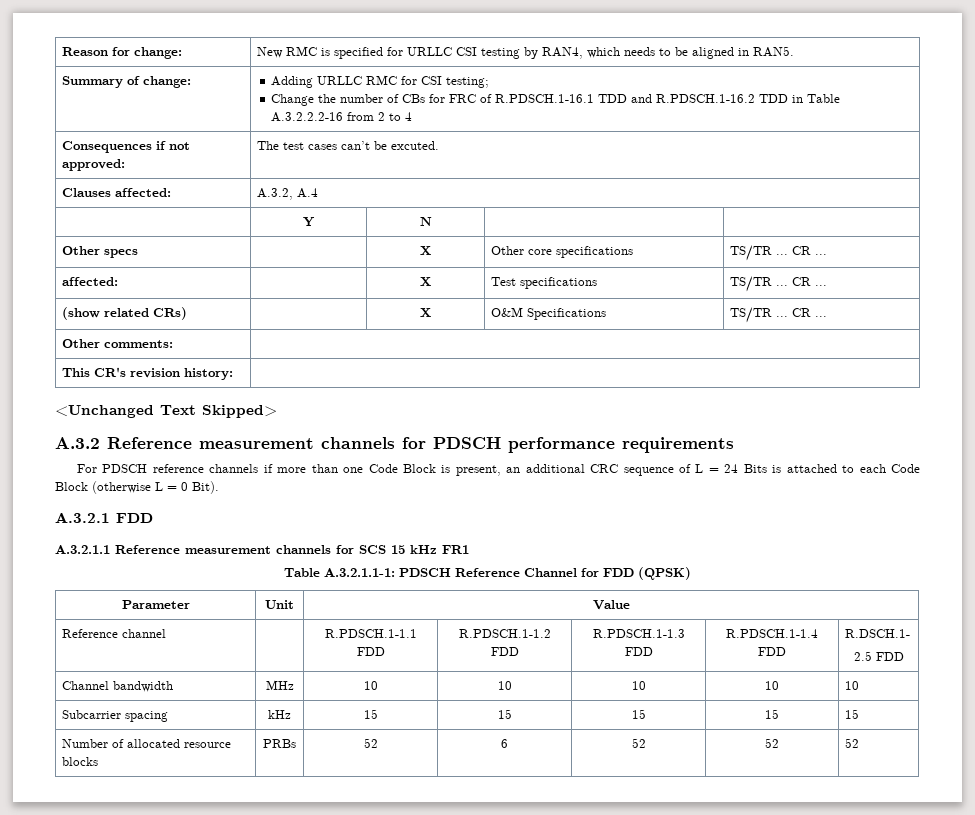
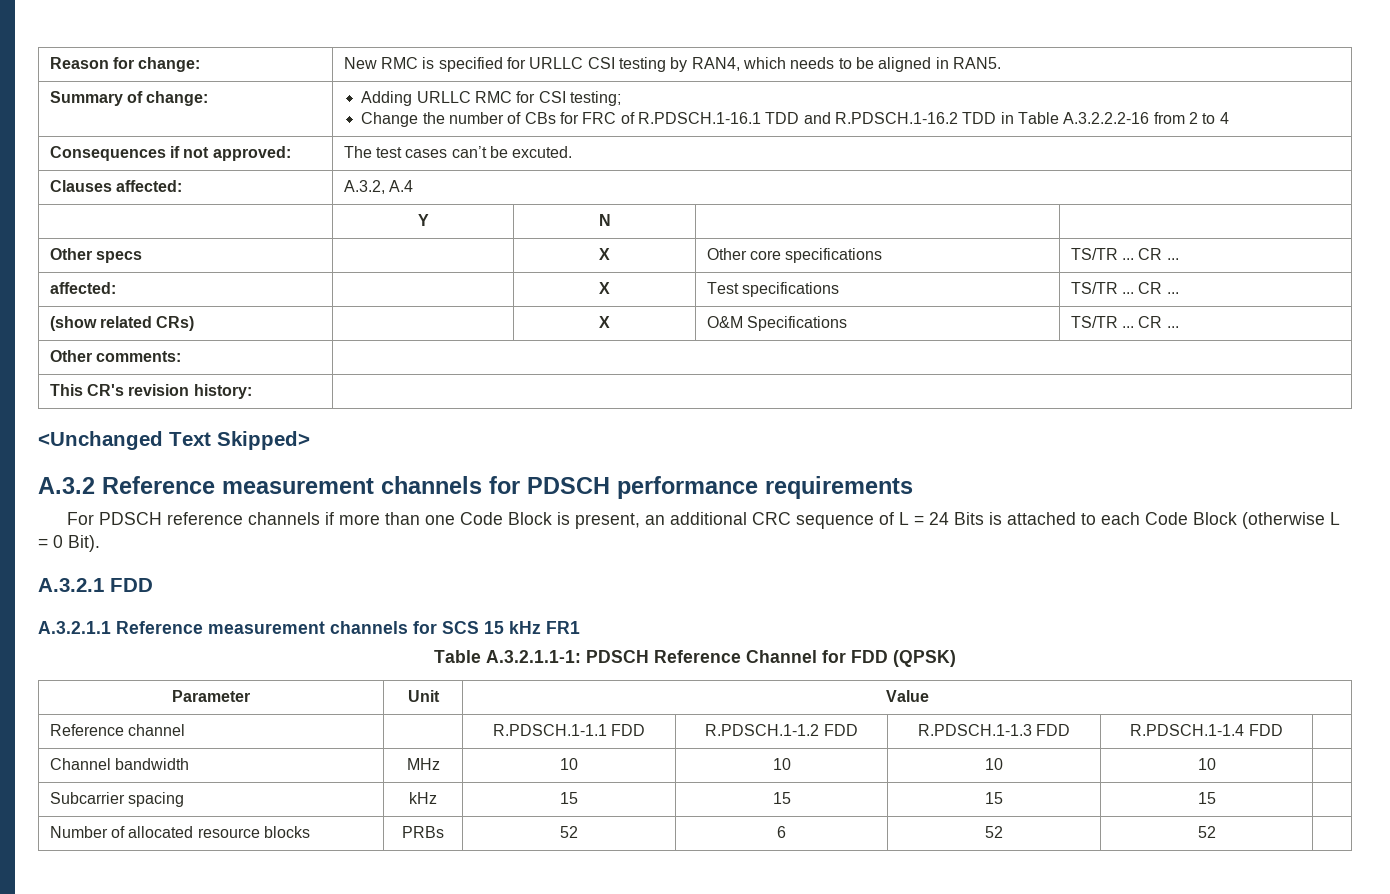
[845,629,911,638] [853,651,904,661] R.DSCH.1- // 2.5 FDD -> (1283, 730) none
[845,681,860,690] 10 -> (1216, 764) none
[845,709,860,719] 15 -> (1216, 798) none
[845,738,860,748] 52 -> (1216, 832) none

